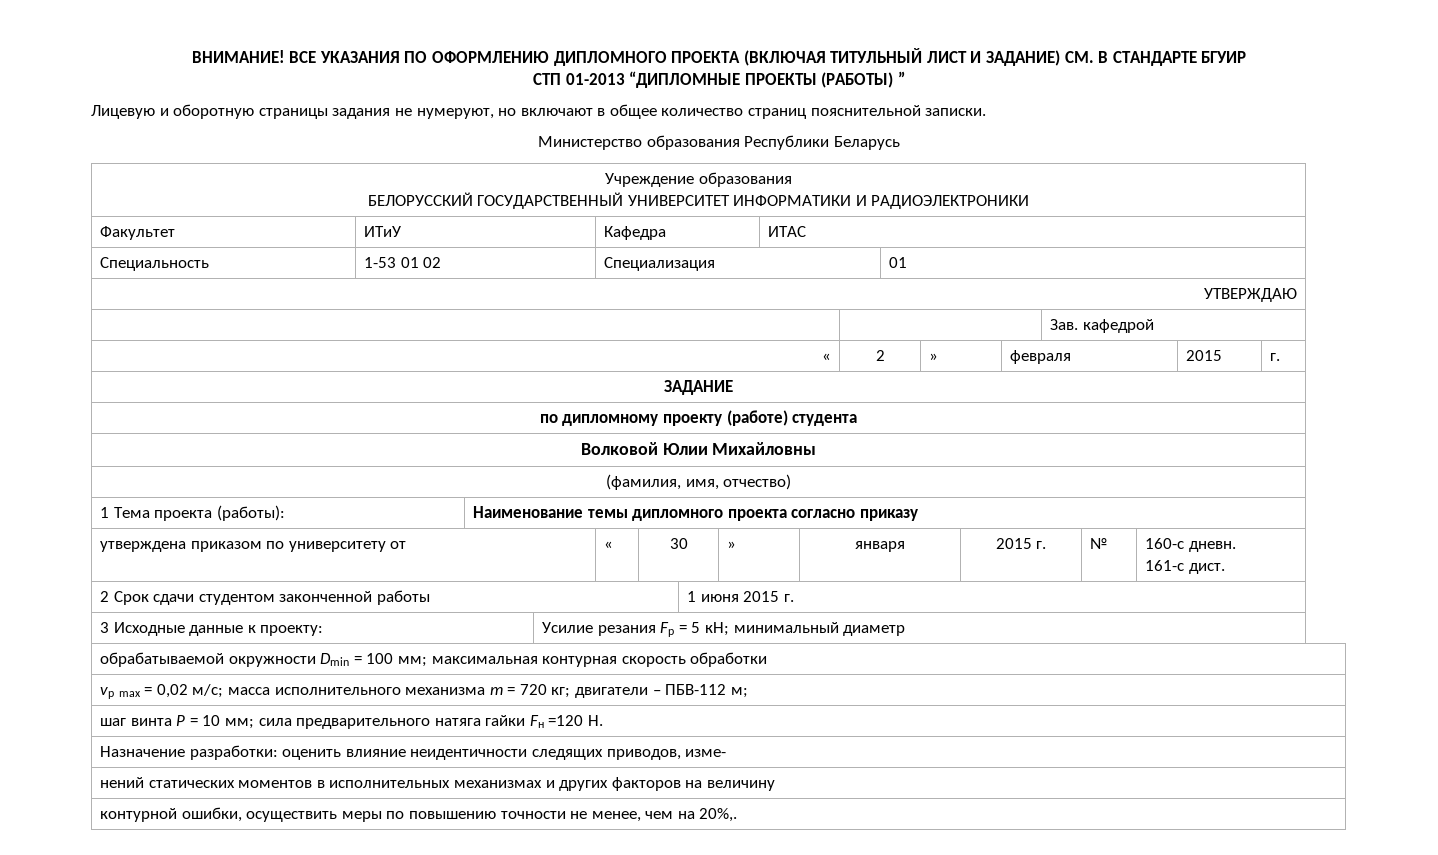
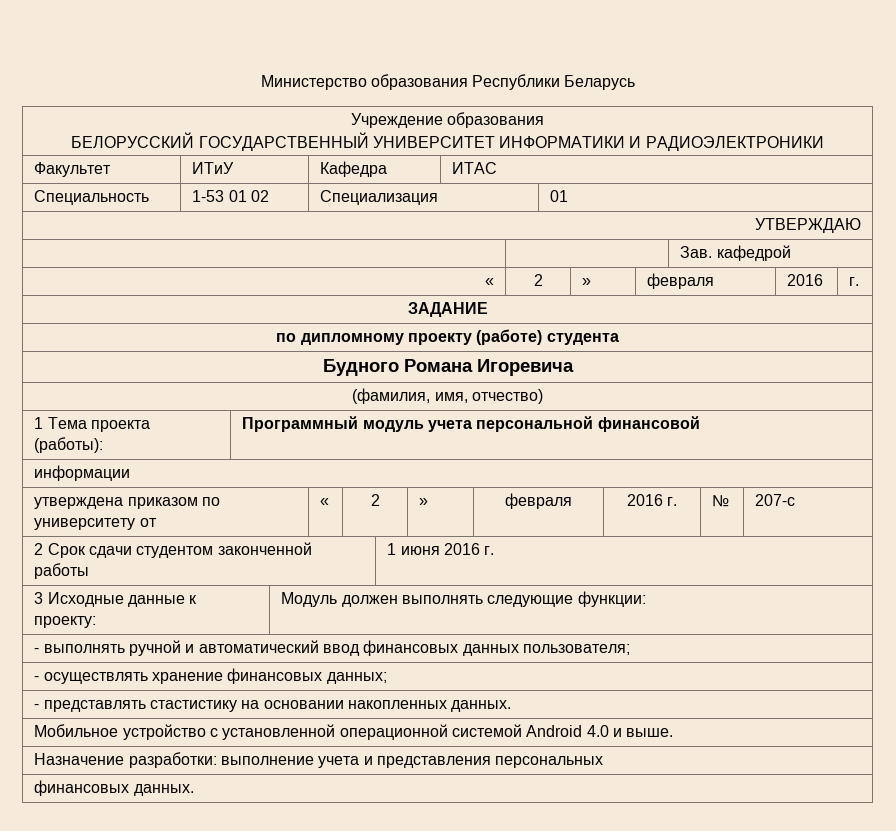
[191,48,1247,66] [533,71,905,88] [91,104,987,119] ВНИМАНИЕ! ВСЕ УКАЗАНИЯ ПО ОФОРМЛЕНИЮ ДИПЛОМНОГО ПРОЕКТА (ВКЛЮЧАЯ ТИТУЛЬНЫЙ ЛИСТ И ЗАДАНИЕ) СМ. В СТАНДАРТЕ БГУИР // СТП 01-2013 “ДИПЛОМНЫЕ ПРОЕКТЫ (РАБОТЫ) ” // Лицевую и оборотную страницы задания не нумеруют, но включают в общее количество страниц пояснительной записки. // -> (260, 82) none
[1185,350,1222,361] 2015 -> [787,274,824,286] 2016
[580,442,817,455] Волковой Юлии Михайловны -> [322,359,574,376] Будного Романа Игоревича
[472,506,918,521] Наименование темы дипломного проекта согласно приказу -> [242,416,700,432] [34,465,131,481] Программный модуль учета персональной финансовой // информации
[669,538,688,549] [726,541,736,549] [855,541,905,552] [995,538,1032,549] 30 | » | января | 2015 -> [370,494,380,506] [419,498,429,506] [505,493,572,509] [626,494,663,506] 2 | » | февраля | 2016
[1144,538,1236,552] [1144,560,1225,574] 160-с дневн. // 161-с дист. -> [755,494,796,506] 207-с
[743,591,780,602] 2015 -> [443,543,480,555] 2016
[541,622,906,637] [99,652,768,667] [99,684,748,699] [99,715,604,729] [99,745,727,760] [99,777,775,791] [99,807,738,822] Усилие резания Fp = 5 кН; минимальный диаметр // обрабатываемой окружности Dmin = 100 мм; максимальная контурная скорость обработки // vp max = 0,02 м/c; масса исполнительного механизма m = 720 кг; двигатели – ПБВ-112 м; // шаг винта Р = 10 мм; сила предварительного натяга гайки Fн =120 Н. // Назначение разработки: оценить влияние неидентичности следящих приводов, изме- // нений статических моментов в исполнительных механизмах и других факторов на величину // контурной ошибки, осуществить меры по повышению точности не менее, чем на 20%,. -> [281,591,646,607] [34,640,630,656] [34,668,387,684] [34,700,512,712] [34,724,674,740] [34,752,604,768] [34,780,194,796] Модуль должен выполнять следующие функции: // - выполнять ручной и автоматический ввод финансовых данных пользователя; // - осуществлять хранение финансовых данных; // - представлять стастистику на основании накопленных данных. // Мобильное устройство с установленной операционной системой Android 4.0 и выше. // Назначение разработки: выполнение учета и представления персональных // финансовых данных.

